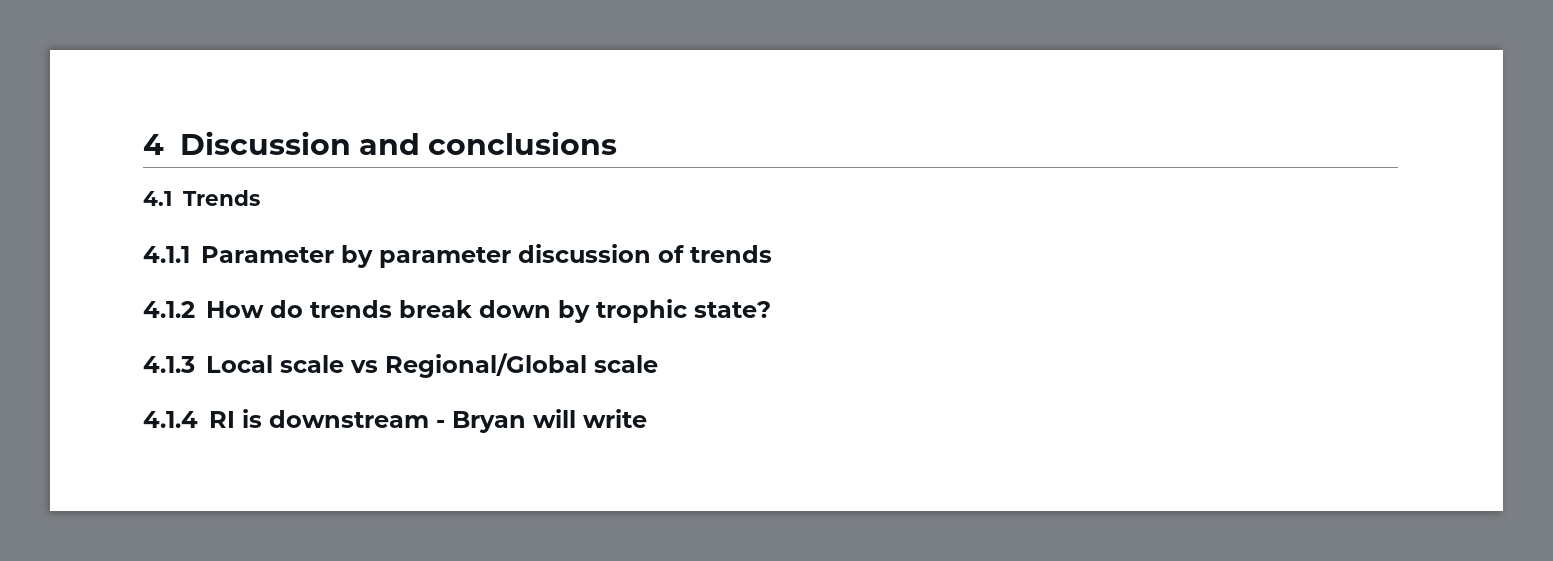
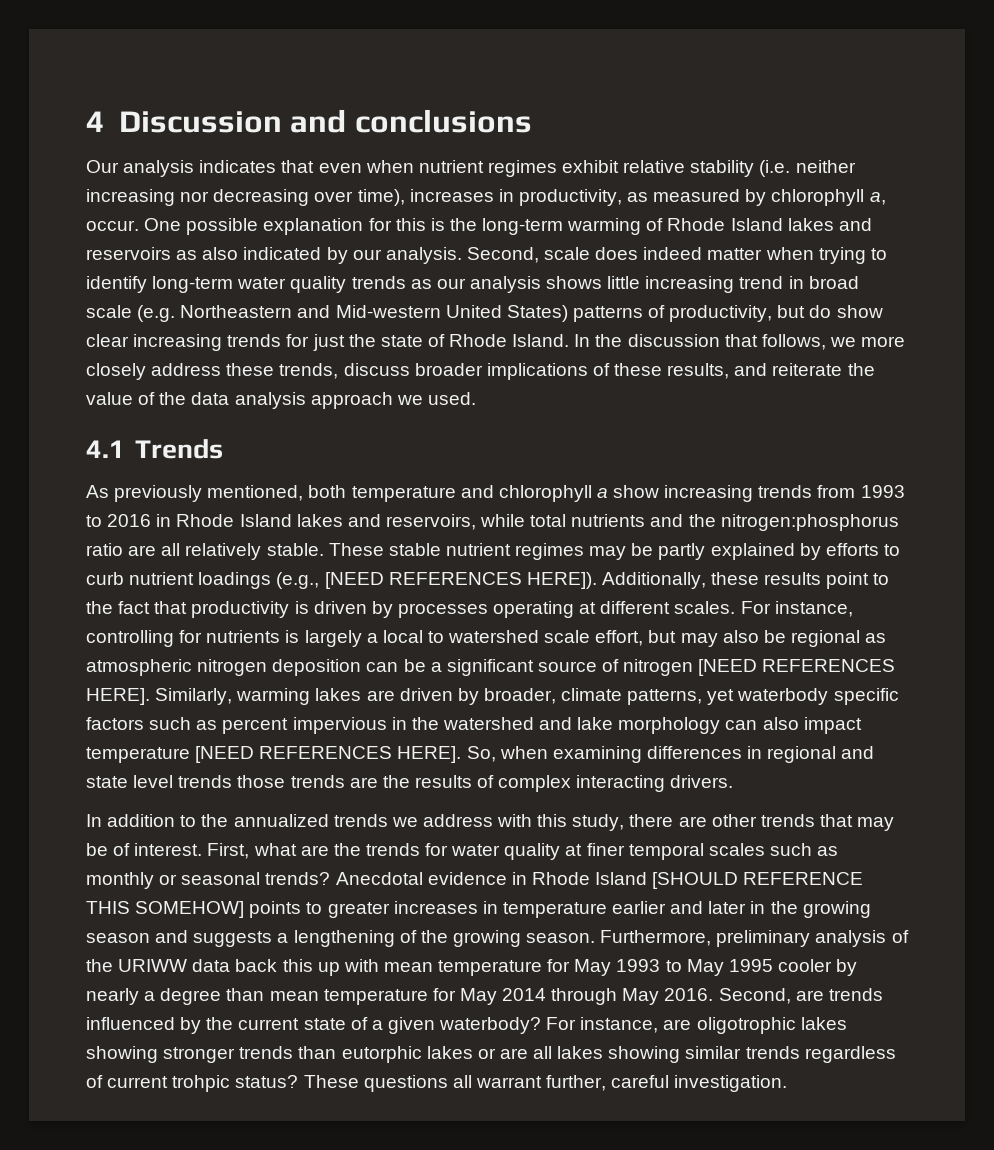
[143,190,260,206] [143,244,772,268] [143,299,771,323] [143,353,658,378] [143,409,647,433] 4.1 Trends // 4.1.1 Parameter by parameter discussion of trends // 4.1.2 How do trends break down by trophic state? // 4.1.3 Local scale vs Regional/Global scale // 4.1.4 RI is downstream - Bryan will write -> [86,160,856,177] [86,189,886,206] [86,218,872,235] [86,247,887,264] [86,276,859,293] [86,305,883,322] [86,334,906,351] [86,363,875,380] [86,392,476,409] [86,439,223,459] [86,485,905,502] [86,514,899,531] [86,543,900,560] [86,572,890,589] [86,601,853,618] [86,630,887,647] [86,659,896,676] [86,688,899,705] [86,717,862,734] [86,746,875,763] [86,775,734,792] [86,814,895,831] [86,843,839,860] [86,872,864,889] [86,901,871,918] [86,930,909,947] [86,959,858,976] [86,988,883,1005] [86,1017,847,1034] [86,1046,896,1063] [86,1075,788,1092] Our analysis indicates that even when nutrient regimes exhibit relative stability (i.e. neither increasing nor decreasing over time), increases in productivity, as measured by chlorophyll a, occur. One possible explanation for this is the long-term warming of Rhode Island lakes and reservoirs as also indicated by our analysis. Second, scale does indeed matter when trying to identify long-term water quality trends as our analysis shows little increasing trend in broad scale (e.g. Northeastern and Mid-western United States) patterns of productivity, but do show clear increasing trends for just the state of Rhode Island. In the discussion that follows, we more closely address these trends, discuss broader implications of these results, and reiterate the value of the data analysis approach we used. // 4.1 Trends // As previously mentioned, both temperature and chlorophyll a show increasing trends from 1993 to 2016 in Rhode Island lakes and reservoirs, while total nutrients and the nitrogen:phosphorus ratio are all relatively stable. These stable nutrient regimes may be partly explained by efforts to curb nutrient loadings (e.g., [NEED REFERENCES HERE]). Additionally, these results point to the fact that productivity is driven by processes operating at different scales. For instance, controlling for nutrients is largely a local to watershed scale effort, but may also be regional as atmospheric nitrogen deposition can be a significant source of nitrogen [NEED REFERENCES HERE]. Similarly, warming lakes are driven by broader, climate patterns, yet waterbody specific factors such as percent impervious in the watershed and lake morphology can also impact temperature [NEED REFERENCES HERE]. So, when examining differences in regional and state level trends those trends are the results of complex interacting drivers. // In addition to the annualized trends we address with this study, there are other trends that may be of interest. First, what are the trends for water quality at finer temporal scales such as monthly or seasonal trends? Anecdotal evidence in Rhode Island [SHOULD REFERENCE THIS SOMEHOW] points to greater increases in temperature earlier and later in the growing season and suggests a lengthening of the growing season. Furthermore, preliminary analysis of the URIWW data back this up with mean temperature for May 1993 to May 1995 cooler by nearly a degree than mean temperature for May 2014 through May 2016. Second, are trends influenced by the current state of a given waterbody? For instance, are oligotrophic lakes showing stronger trends than eutorphic lakes or are all lakes showing similar trends regardless of current trohpic status? These questions all warrant further, careful investigation.

